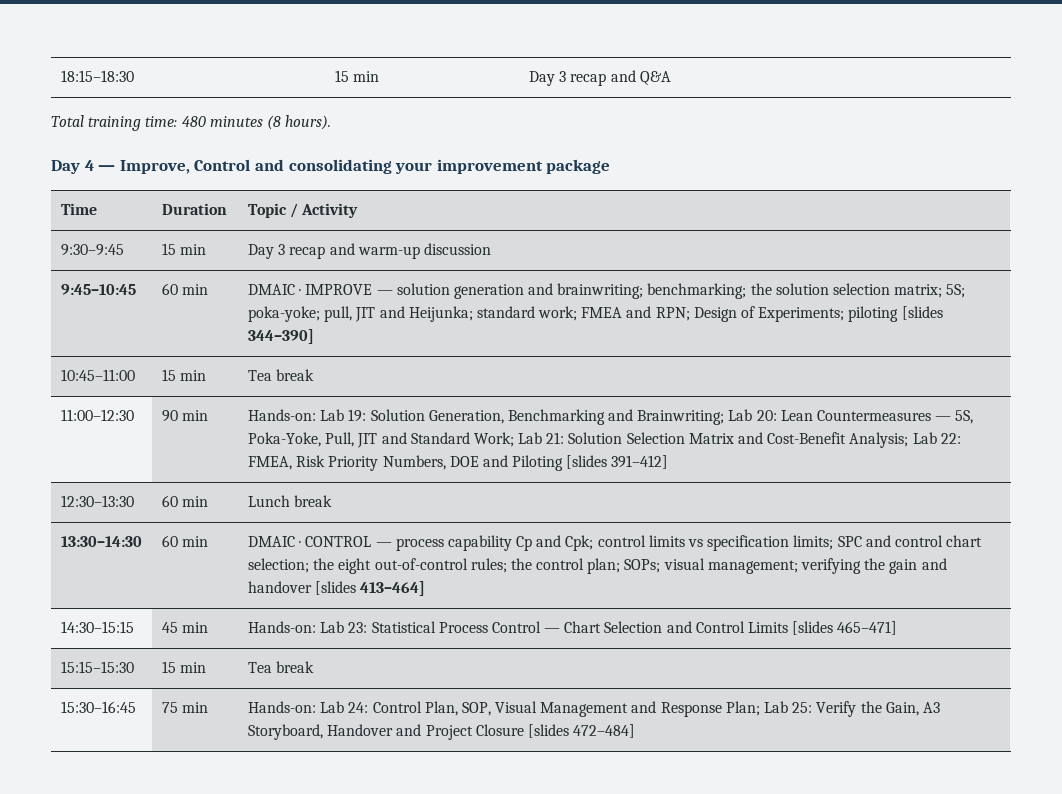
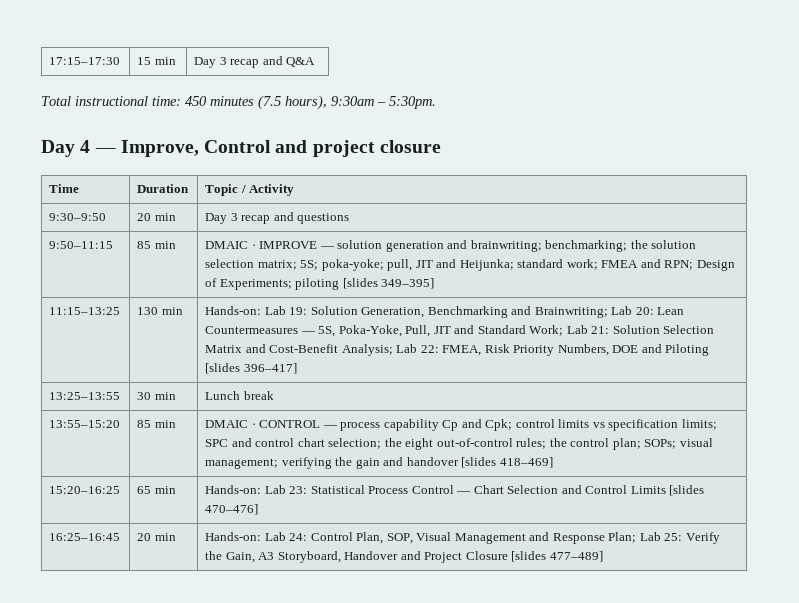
[60,70,134,82] 18:15–18:30 -> [49,57,121,65] 17:15–17:30
[88,115,332,131] training time: 480 minutes (8 hours). -> [75,95,436,110] instructional time: 450 minutes (7.5 hours), 9:30am – 5:30pm.
[288,159,611,174] consolidating your improvement package -> [312,140,441,157] project closure
[60,244,124,256] [161,243,207,255] [247,243,491,259] [60,284,136,295] [161,283,178,295] 9:30–9:45 | 15 min | Day 3 recap and warm-up discussion // 9:45–10:45 | 60 -> [49,213,107,221] [137,213,176,221] [205,212,350,224] [49,241,114,249] [137,241,152,249] 9:30–9:50 | 20 min | Day 3 recap and questions // 9:50–11:15 | 85
[247,329,314,344] [60,369,135,381] [161,369,207,381] [247,369,315,381] [60,409,134,421] [161,410,178,422] 344–390] // 10:45–11:00 | 15 min | Tea break // 11:00–12:30 | 90 -> [381,278,435,289] [49,307,121,315] [137,307,159,315] 349–395] // 11:15–13:25 | 130
[611,455,669,469] [60,495,134,507] [161,495,178,507] 391–412] // 12:30–13:30 | 60 -> [243,363,297,374] [49,392,121,400] [137,392,152,400] 396–417] // 13:25–13:55 | 30
[60,536,142,547] [161,535,178,547] 13:30–14:30 | 60 -> [49,420,121,428] [137,420,152,428] 13:55–15:20 | 85
[360,581,426,596] [60,621,134,633] [161,622,178,633] 413–464] // 14:30–15:15 | 45 -> [499,457,553,468] [49,486,121,494] [137,486,152,494] 418–469] // 15:20–16:25 | 65
[837,621,898,635] [60,661,134,673] [161,661,207,673] [247,661,315,673] [60,701,136,713] [161,702,178,713] 465–471] // 15:15–15:30 | 15 min | Tea break // 15:30–16:45 | 75 -> [205,504,259,515] [49,533,121,541] [137,533,152,541] 470–476] // 16:25–16:45 | 20
[573,724,636,738] 472–484] -> [549,551,603,562] 477–489]

